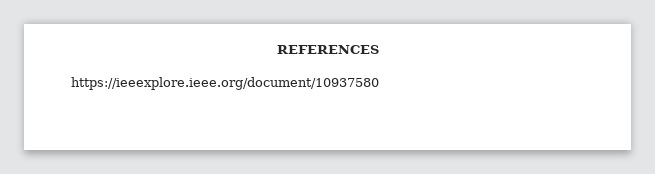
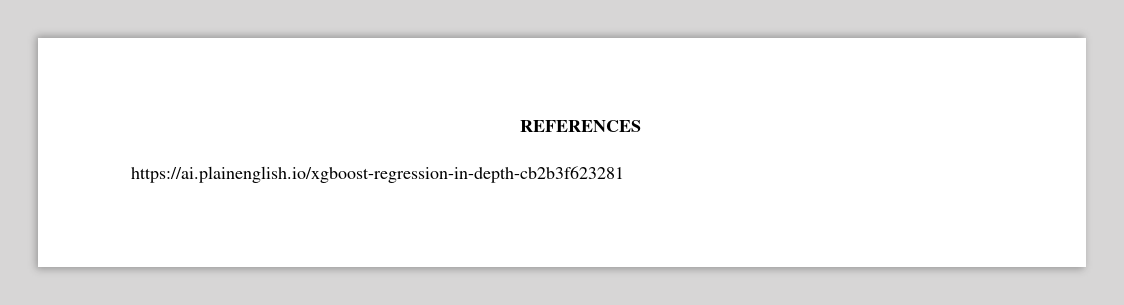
[71,77,379,90] https://ieeexplore.ieee.org/document/10937580 -> [131,166,624,183] https://ai.plainenglish.io/xgboost-regression-in-depth-cb2b3f623281

